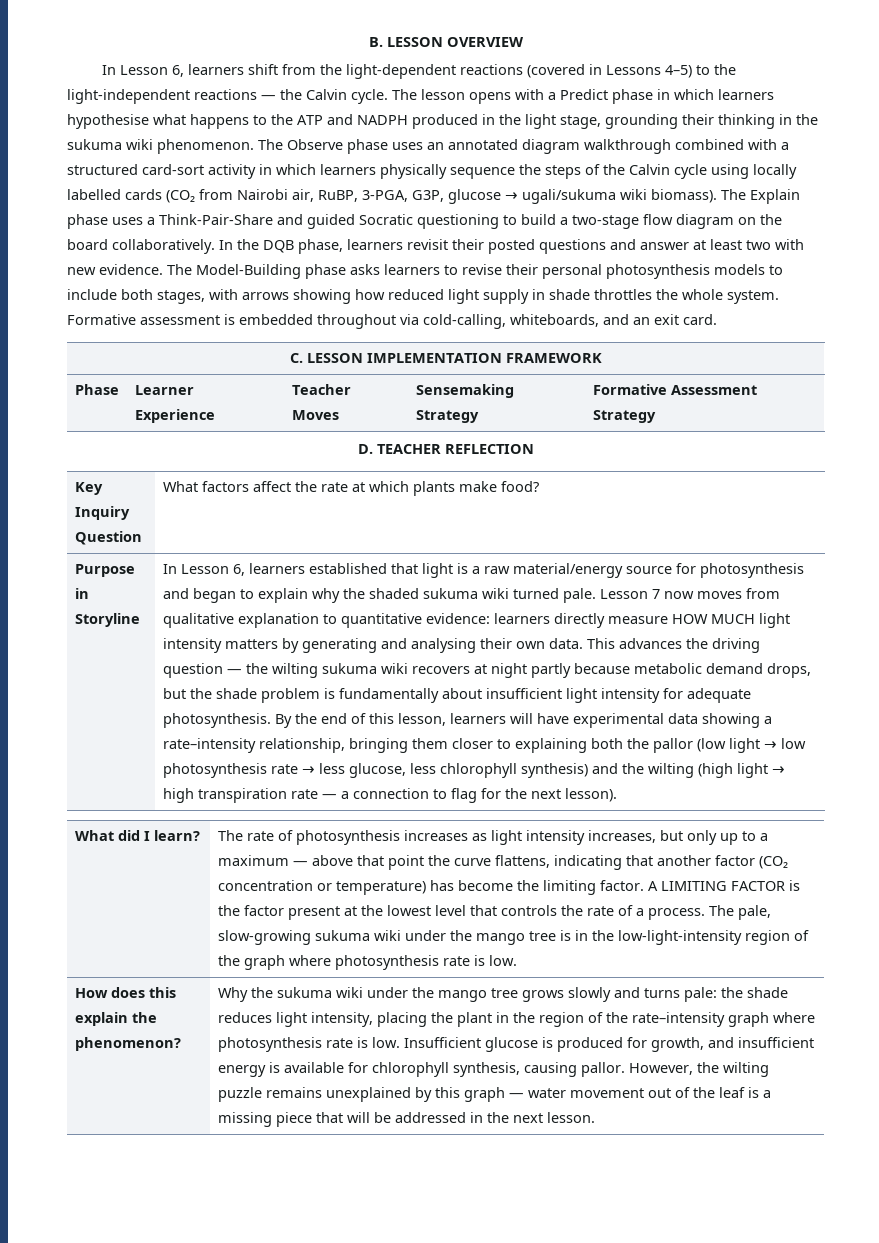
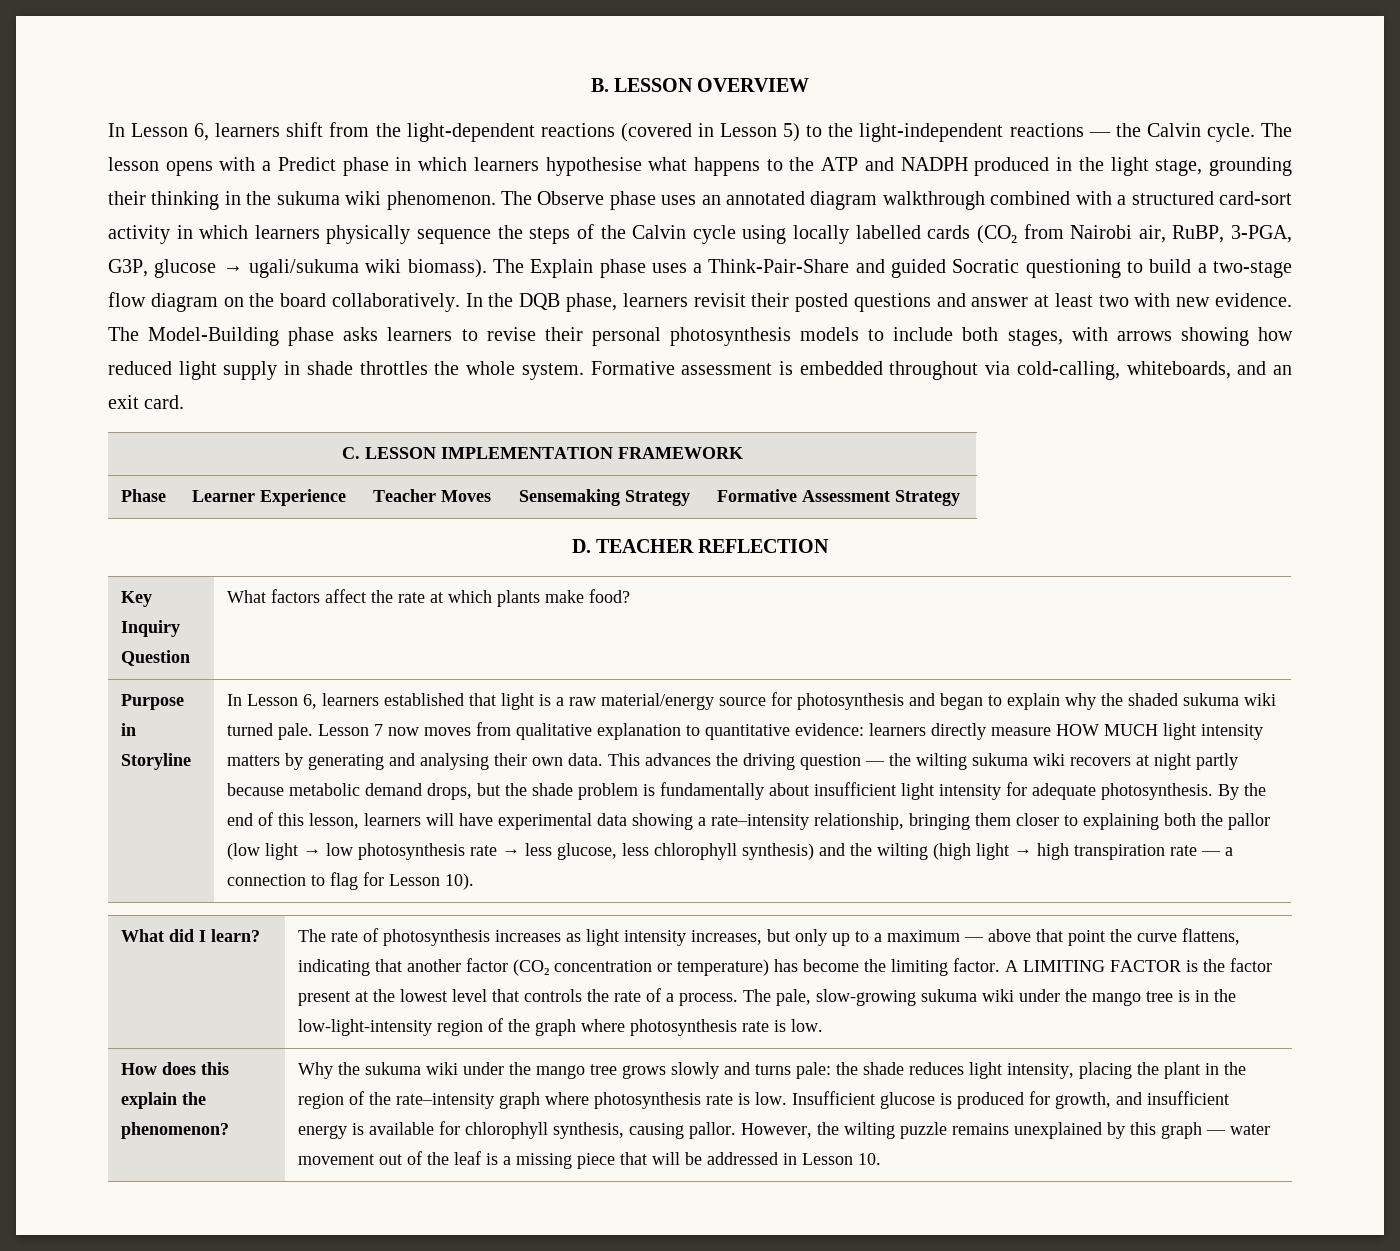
[606,65,693,78] Lessons 4–5) -> [720,123,801,142] Lesson 5)
[504,788,617,802] the next lesson). -> [388,873,474,890] Lesson 10).
[486,1112,595,1123] the next lesson. -> [801,1153,881,1165] Lesson 10.

